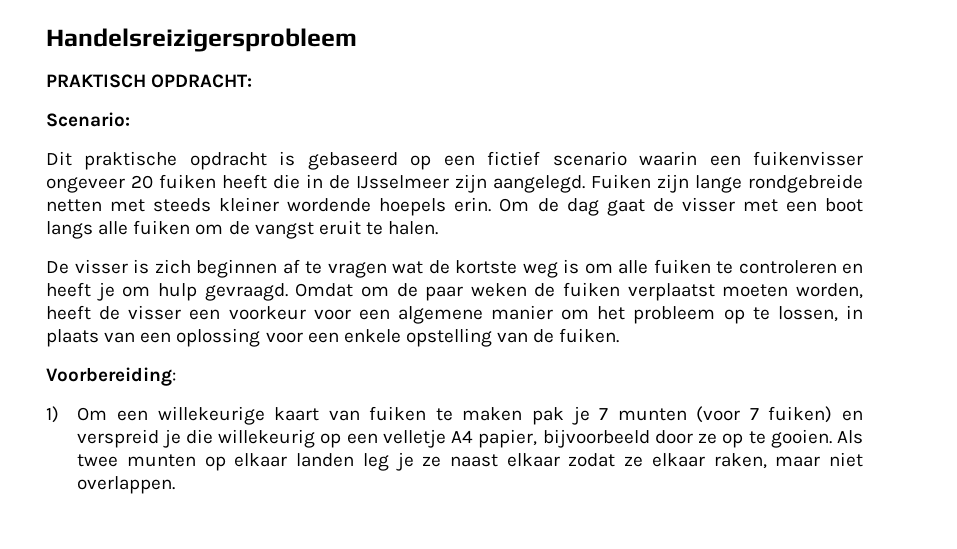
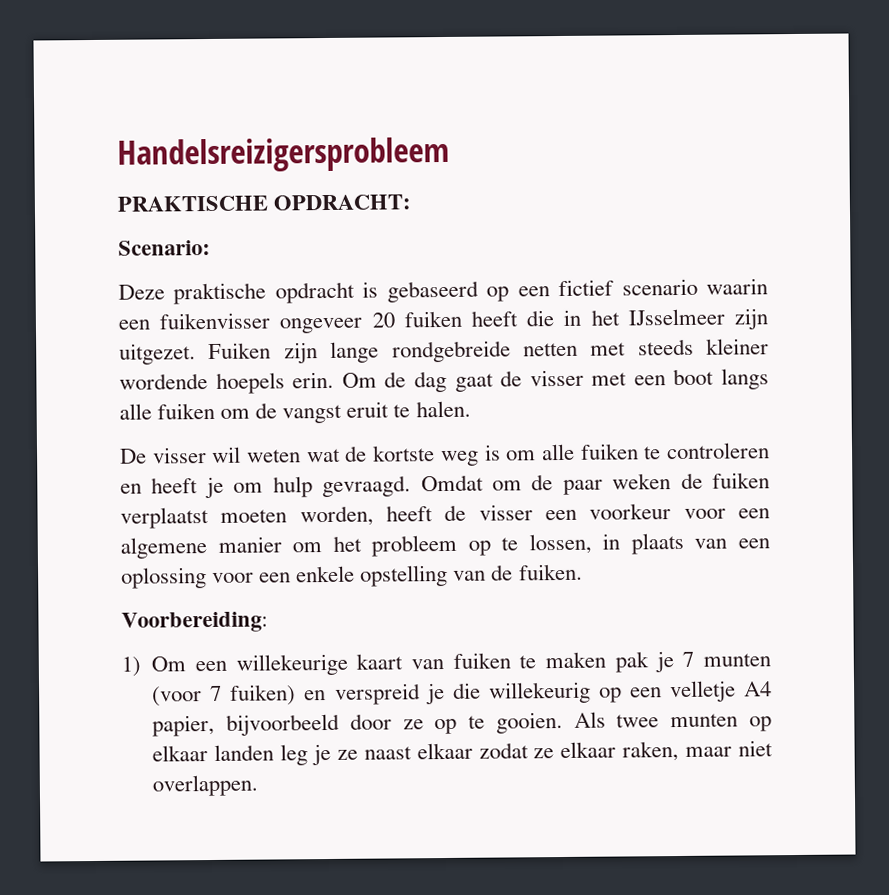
[46,74,146,88] PRAKTISCH -> [117,195,268,212] PRAKTISCHE
[46,151,72,166] Dit -> [118,284,165,300] Deze
[329,175,350,189] de -> [590,309,620,326] het
[493,175,585,193] aangelegd. -> [119,343,196,365] uitgezet.
[133,259,387,278] is zich beginnen af te vragen -> [211,446,302,463] wil weten

